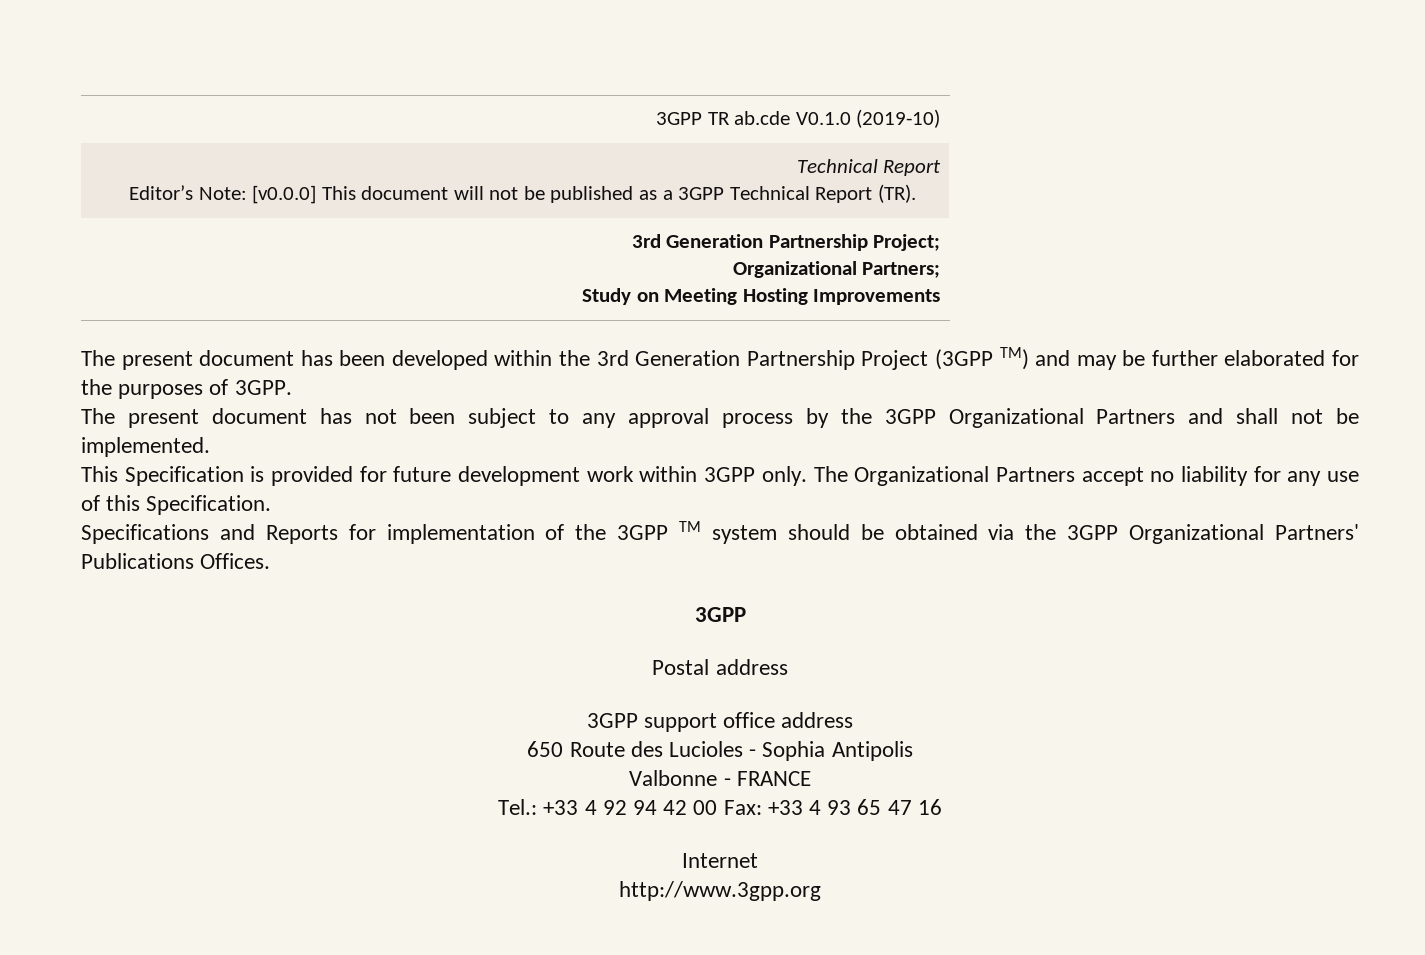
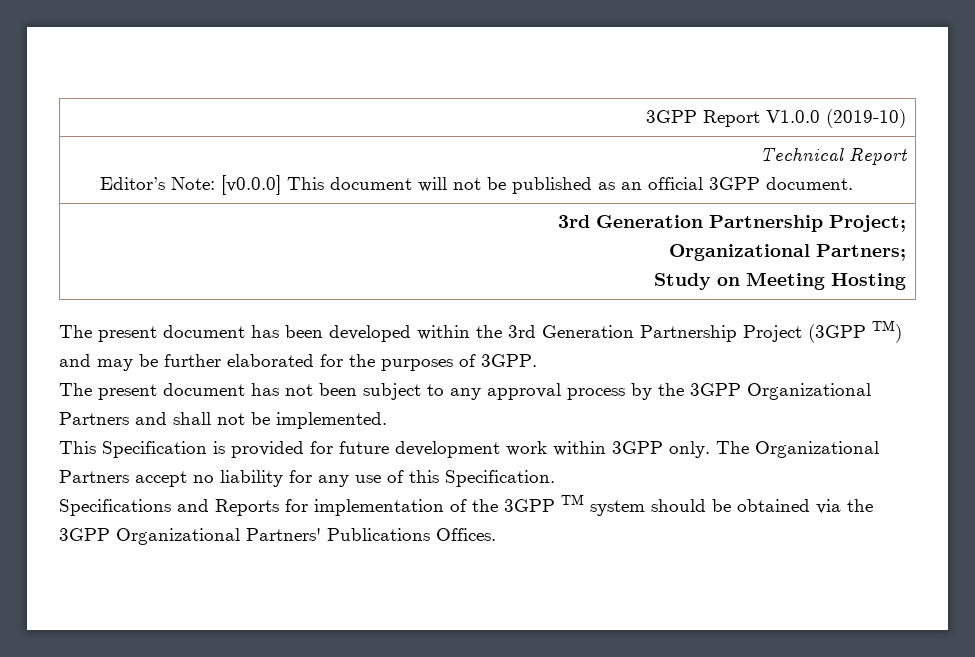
[656,111,851,125] 3GPP TR ab.cde V0.1.0 -> [645,110,820,127] 3GPP Report V1.0.0
[662,184,916,203] a 3GPP Technical Report (TR). -> [621,177,854,190] an official 3GPP document.
[813,289,941,305] Improvements -> (906, 281) none
[694,607,746,622] [652,659,788,675] [586,712,854,732] [527,741,913,761] [629,770,811,786] [498,799,942,815] [682,853,758,868] [619,881,821,901] // 3GPP // Postal address // 3GPP support office address // 650 Route des Lucioles - Sophia Antipolis // Valbonne - FRANCE // Tel.: +33 4 92 94 42 00 Fax: +33 4 93 65 47 16 // Internet // http://www.3gpp.org -> (496, 534) none

